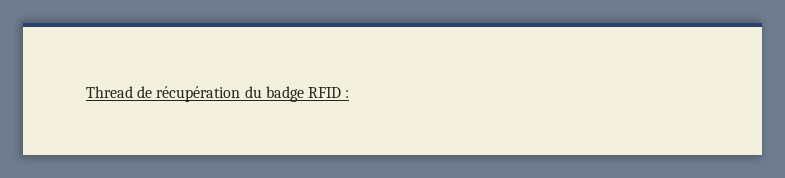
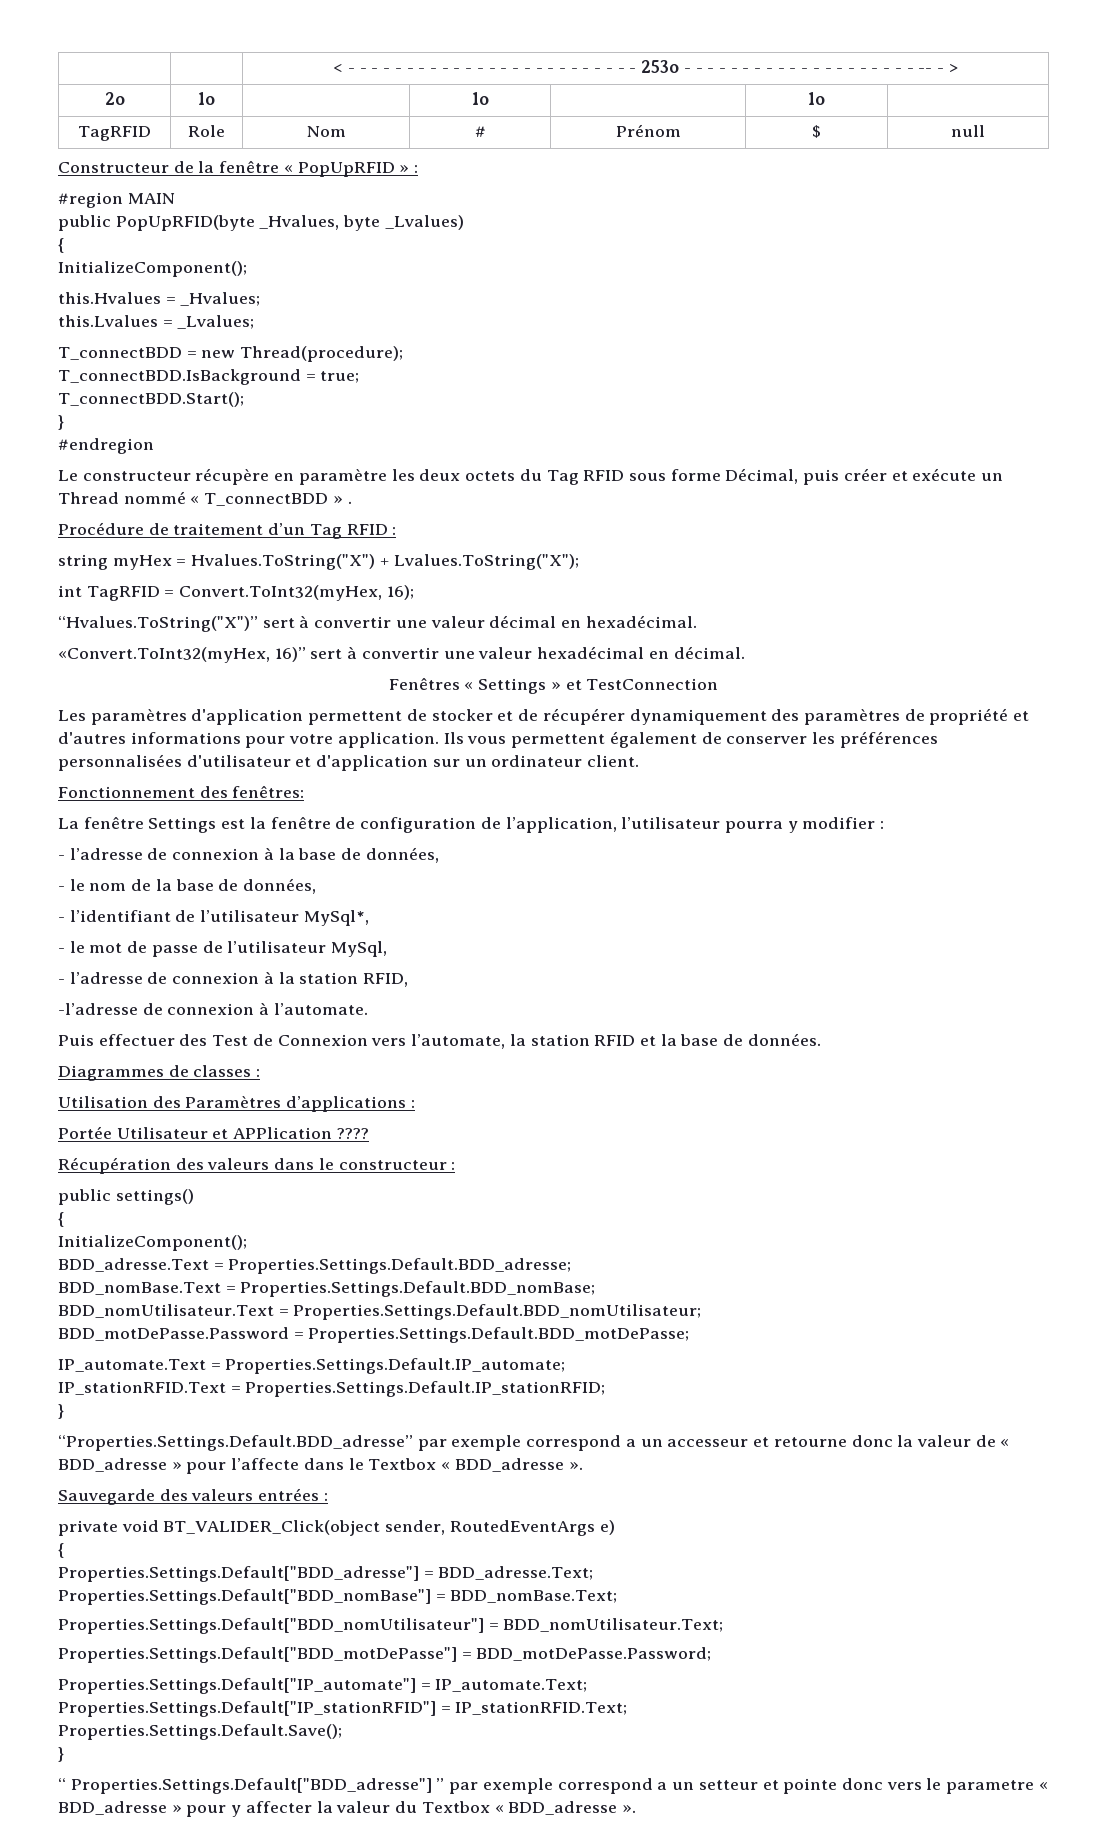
[86,86,350,102] Thread de récupération du badge RFID : -> [333,60,958,73] [104,92,125,105] [198,92,215,105] [471,92,489,105] [808,92,825,105] [78,126,152,141] [188,125,225,137] [306,126,346,137] [474,126,486,137] [615,124,681,137] [812,125,821,138] [951,125,985,137] [58,160,419,177] [58,192,175,208] [58,215,464,231] [58,238,64,253] [58,261,247,277] [58,292,261,306] [58,315,255,329] [58,346,404,362] [58,369,360,385] [58,392,244,407] [58,415,64,430] [58,438,154,454] [58,468,1004,485] [58,491,352,506] [58,522,397,539] [58,554,579,570] [58,585,414,601] [58,615,697,632] [58,646,745,663] [388,677,719,694] [58,708,1030,725] [58,731,938,748] [58,754,640,771] [58,785,305,798] [58,816,885,833] [58,847,439,863] [58,878,317,894] [58,910,369,926] [58,941,388,957] [58,971,409,987] [58,1002,368,1015] [58,1033,821,1049] [58,1065,261,1081] [58,1096,415,1112] [58,1126,369,1139] [58,1157,456,1174] [58,1189,194,1205] [58,1212,64,1227] [58,1235,247,1251] [58,1258,572,1274] [58,1281,596,1297] [58,1304,702,1320] [58,1327,690,1343] [58,1358,566,1374] [58,1381,606,1397] [58,1404,64,1419] [58,1435,1010,1451] [58,1458,583,1474] [58,1488,328,1505] [58,1520,615,1536] [58,1543,64,1558] [58,1566,594,1582] [58,1589,618,1605] [58,1618,724,1634] [58,1647,712,1663] [58,1678,588,1694] [58,1701,628,1717] [58,1724,342,1740] [58,1747,64,1762] [58,1778,1048,1794] [58,1801,636,1817] | | < - - - - - - - - - - - - - - - - - - - - - - - - - 253o - - - - - - - - - - - - - - - - - - - - -- - > // 2o | 1o | | 1o | | 1o | // TagRFID | Role | Nom | # | Prénom | $ | null // Constructeur de la fenêtre « PopUpRFID » : // #region MAIN // public PopUpRFID(byte _Hvalues, byte _Lvalues) // { // InitializeComponent(); // this.Hvalues = _Hvalues; // this.Lvalues = _Lvalues; // T_connectBDD = new Thread(procedure); // T_connectBDD.IsBackground = true; // T_connectBDD.Start(); // } // #endregion // Le constructeur récupère en paramètre les deux octets du Tag RFID sous forme Décimal, puis créer et exécute un Thread nommé « T_connectBDD » . // Procédure de traitement d’un Tag RFID : // string myHex = Hvalues.ToString("X") + Lvalues.ToString("X"); // int TagRFID = Convert.ToInt32(myHex, 16); // “Hvalues.ToString("X")” sert à convertir une valeur décimal en hexadécimal. // «Convert.ToInt32(myHex, 16)” sert à convertir une valeur hexadécimal en décimal. // Fenêtres « Settings » et TestConnection // Les paramètres d'application permettent de stocker et de récupérer dynamiquement des paramètres de propriété et d'autres informations pour votre application. Ils vous permettent également de conserver les préférences personnalisées d'utilisateur et d'application sur un ordinateur client. // Fonctionnement des fenêtres: // La fenêtre Settings est la fenêtre de configuration de l’application, l’utilisateur pourra y modifier : // - l’adresse de connexion à la base de données, // - le nom de la base de données, // - l’identifiant de l’utilisateur MySql*, // - le mot de passe de l’utilisateur MySql, // - l’adresse de connexion à la station RFID, // -l’adresse de connexion à l’automate. // Puis effectuer des Test de Connexion vers l’automate, la station RFID et la base de données. // Diagrammes de classes : // Utilisation des Paramètres d’applications : // Portée Utilisateur et APPlication ???? // Récupération des valeurs dans le constructeur : // public settings() // { // InitializeComponent(); // BDD_adresse.Text = Properties.Settings.Default.BDD_adresse; // BDD_nomBase.Text = Properties.Settings.Default.BDD_nomBase; // BDD_nomUtilisateur.Text = Properties.Settings.Default.BDD_nomUtilisateur; // BDD_motDePasse.Password = Properties.Settings.Default.BDD_motDePasse; // IP_automate.Text = Properties.Settings.Default.IP_automate; // IP_stationRFID.Text = Properties.Settings.Default.IP_stationRFID; // } // “Properties.Settings.Default.BDD_adresse” par exemple correspond a un accesseur et retourne donc la valeur de « BDD_adresse » pour l’affecte dans le Textbox « BDD_adresse ». // Sauvegarde des valeurs entrées : // private void BT_VALIDER_Click(object sender, RoutedEventArgs e) // { // Properties.Settings.Default["BDD_adresse"] = BDD_adresse.Text; // Properties.Settings.Default["BDD_nomBase"] = BDD_nomBase.Text; // Properties.Settings.Default["BDD_nomUtilisateur"] = BDD_nomUtilisateur.Text; // Properties.Settings.Default["BDD_motDePasse"] = BDD_motDePasse.Password; // Properties.Settings.Default["IP_automate"] = IP_automate.Text; // Properties.Settings.Default["IP_stationRFID"] = IP_stationRFID.Text; // Properties.Settings.Default.Save(); // } // “ Properties.Settings.Default["BDD_adresse"] ” par exemple correspond a un setteur et pointe donc vers le parametre « BDD_adresse » pour y affecter la valeur du Textbox « BDD_adresse ».

